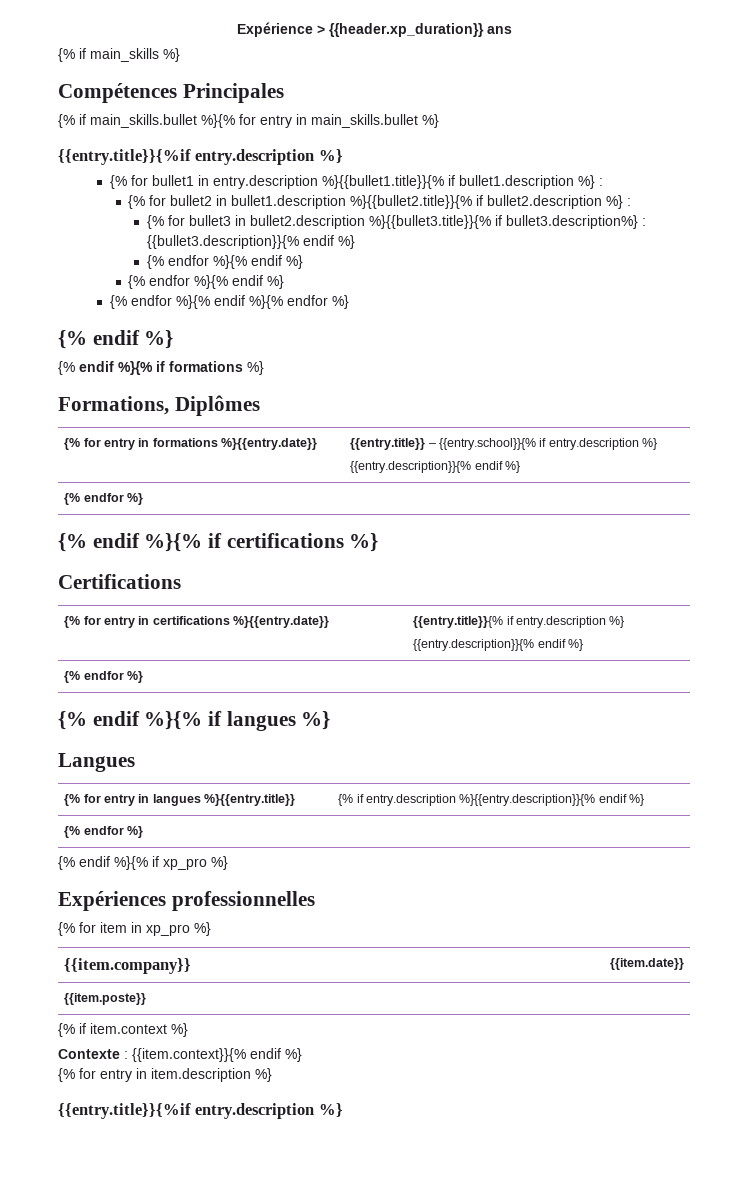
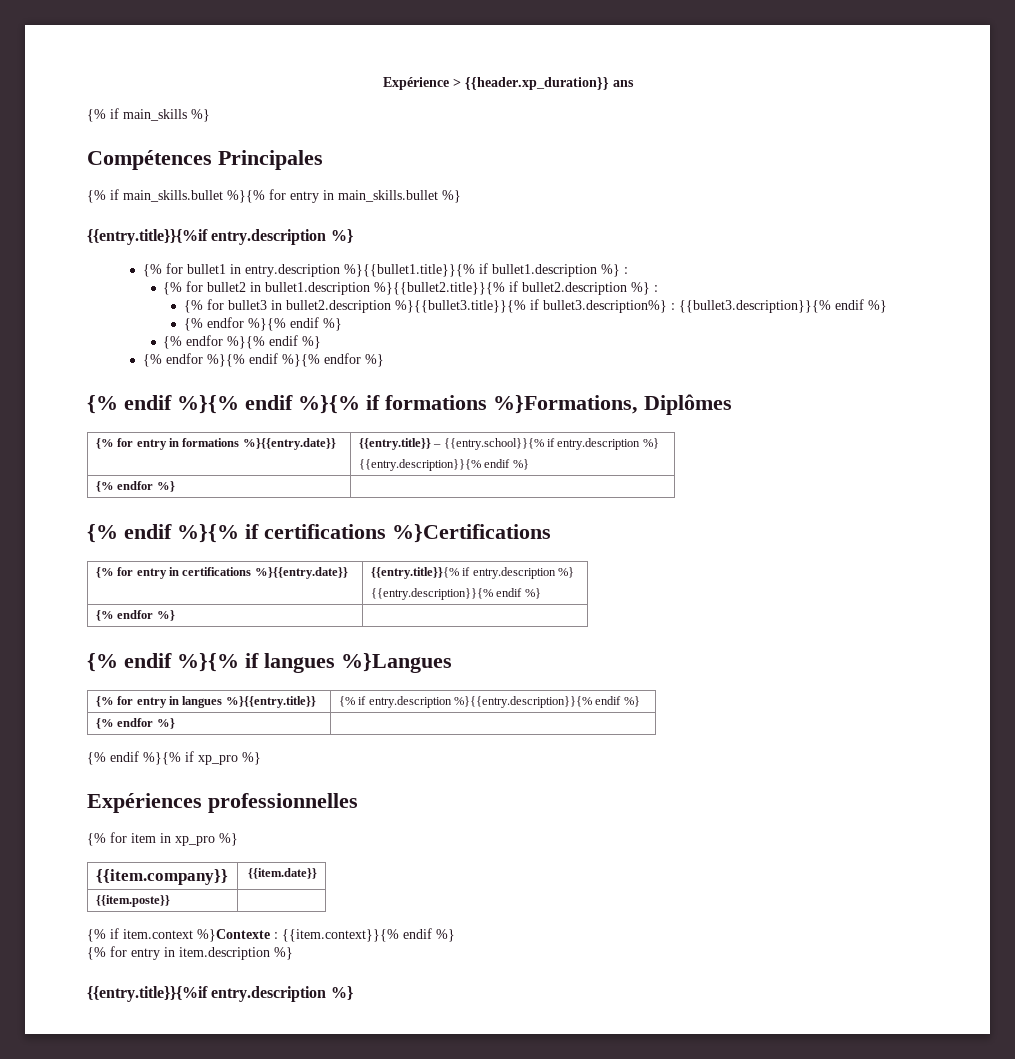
[144,330,174,349] [58,361,75,375] %} // {% -> [177,395,239,414] %}{%
[247,361,264,375] [58,396,169,415] %} // Formations, -> [493,395,638,414] %}Formations,
[349,533,379,552] [58,574,181,589] %} // Certifications -> [392,524,551,543] %}Certifications
[301,711,331,730] [58,753,135,772] %} // Langues -> [341,653,452,673] %}Langues
[171,1023,188,1037] [58,1049,120,1059] %} // Contexte -> [197,929,270,942] %}Contexte

